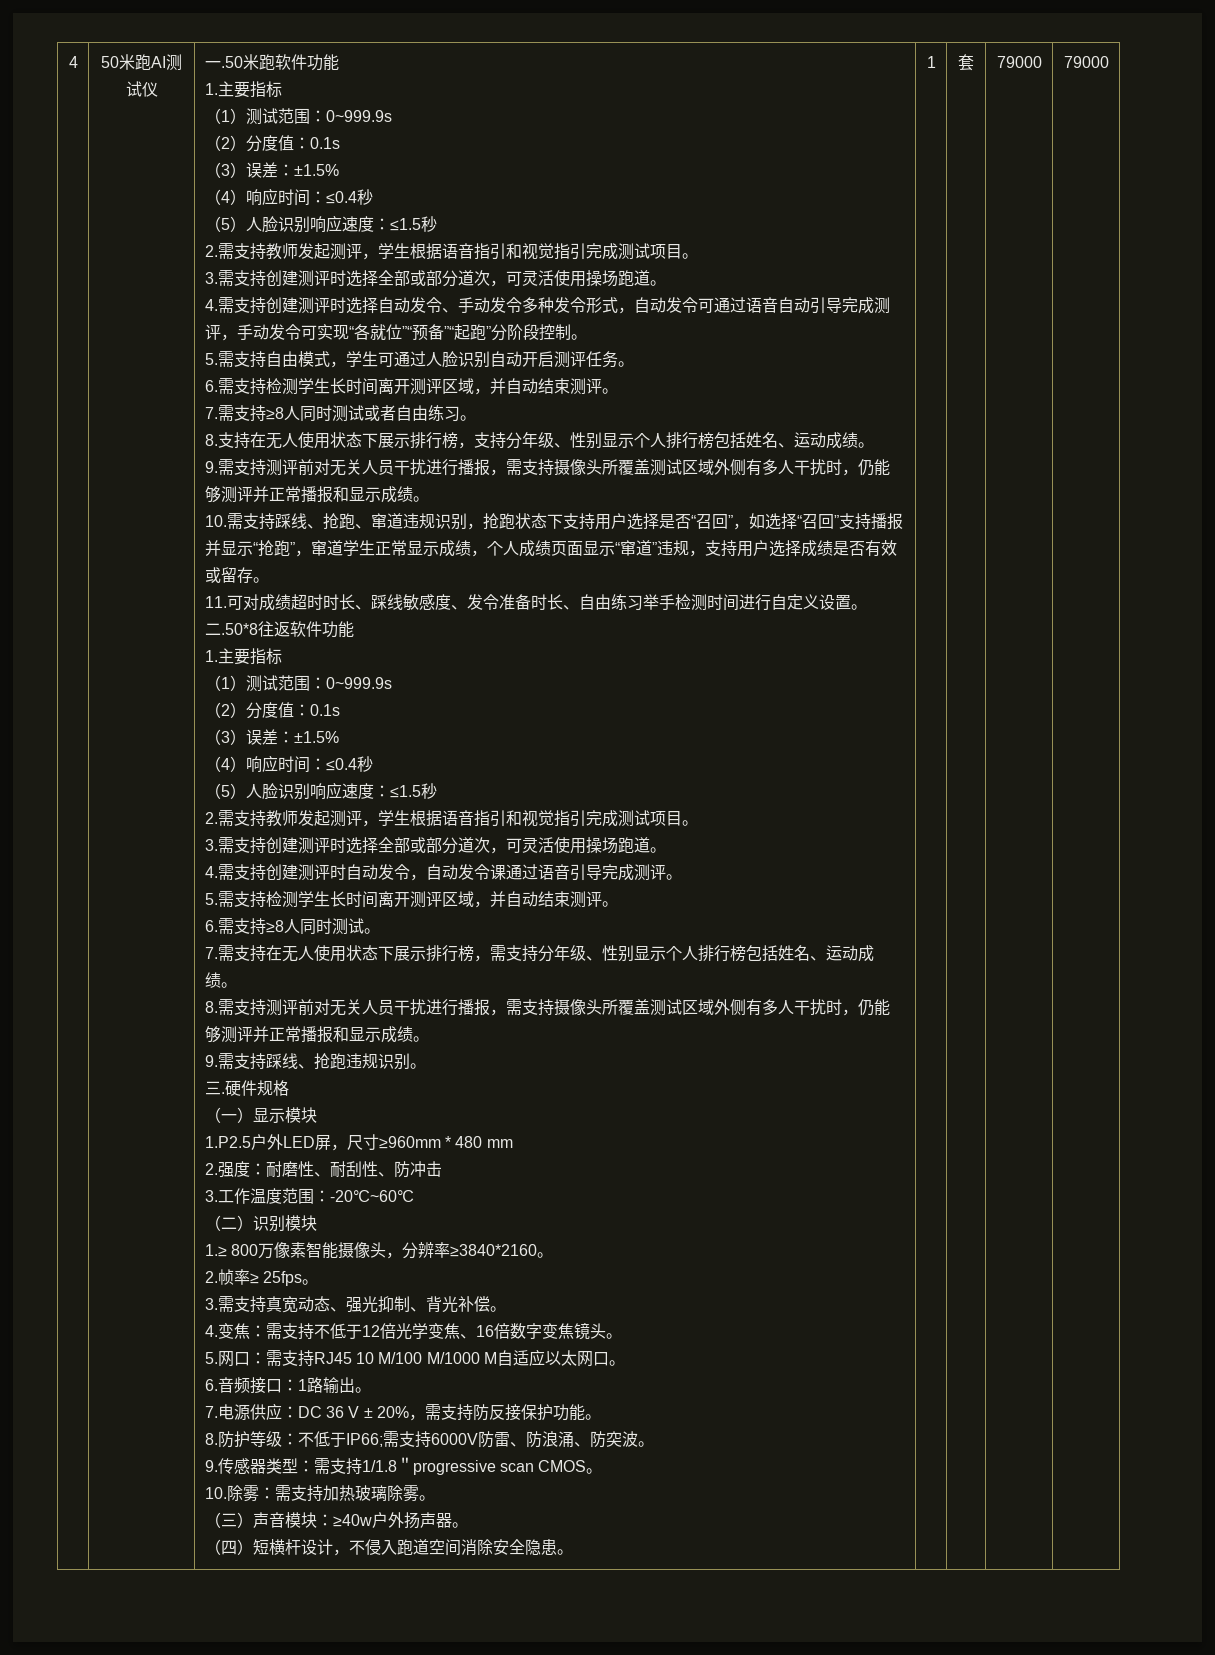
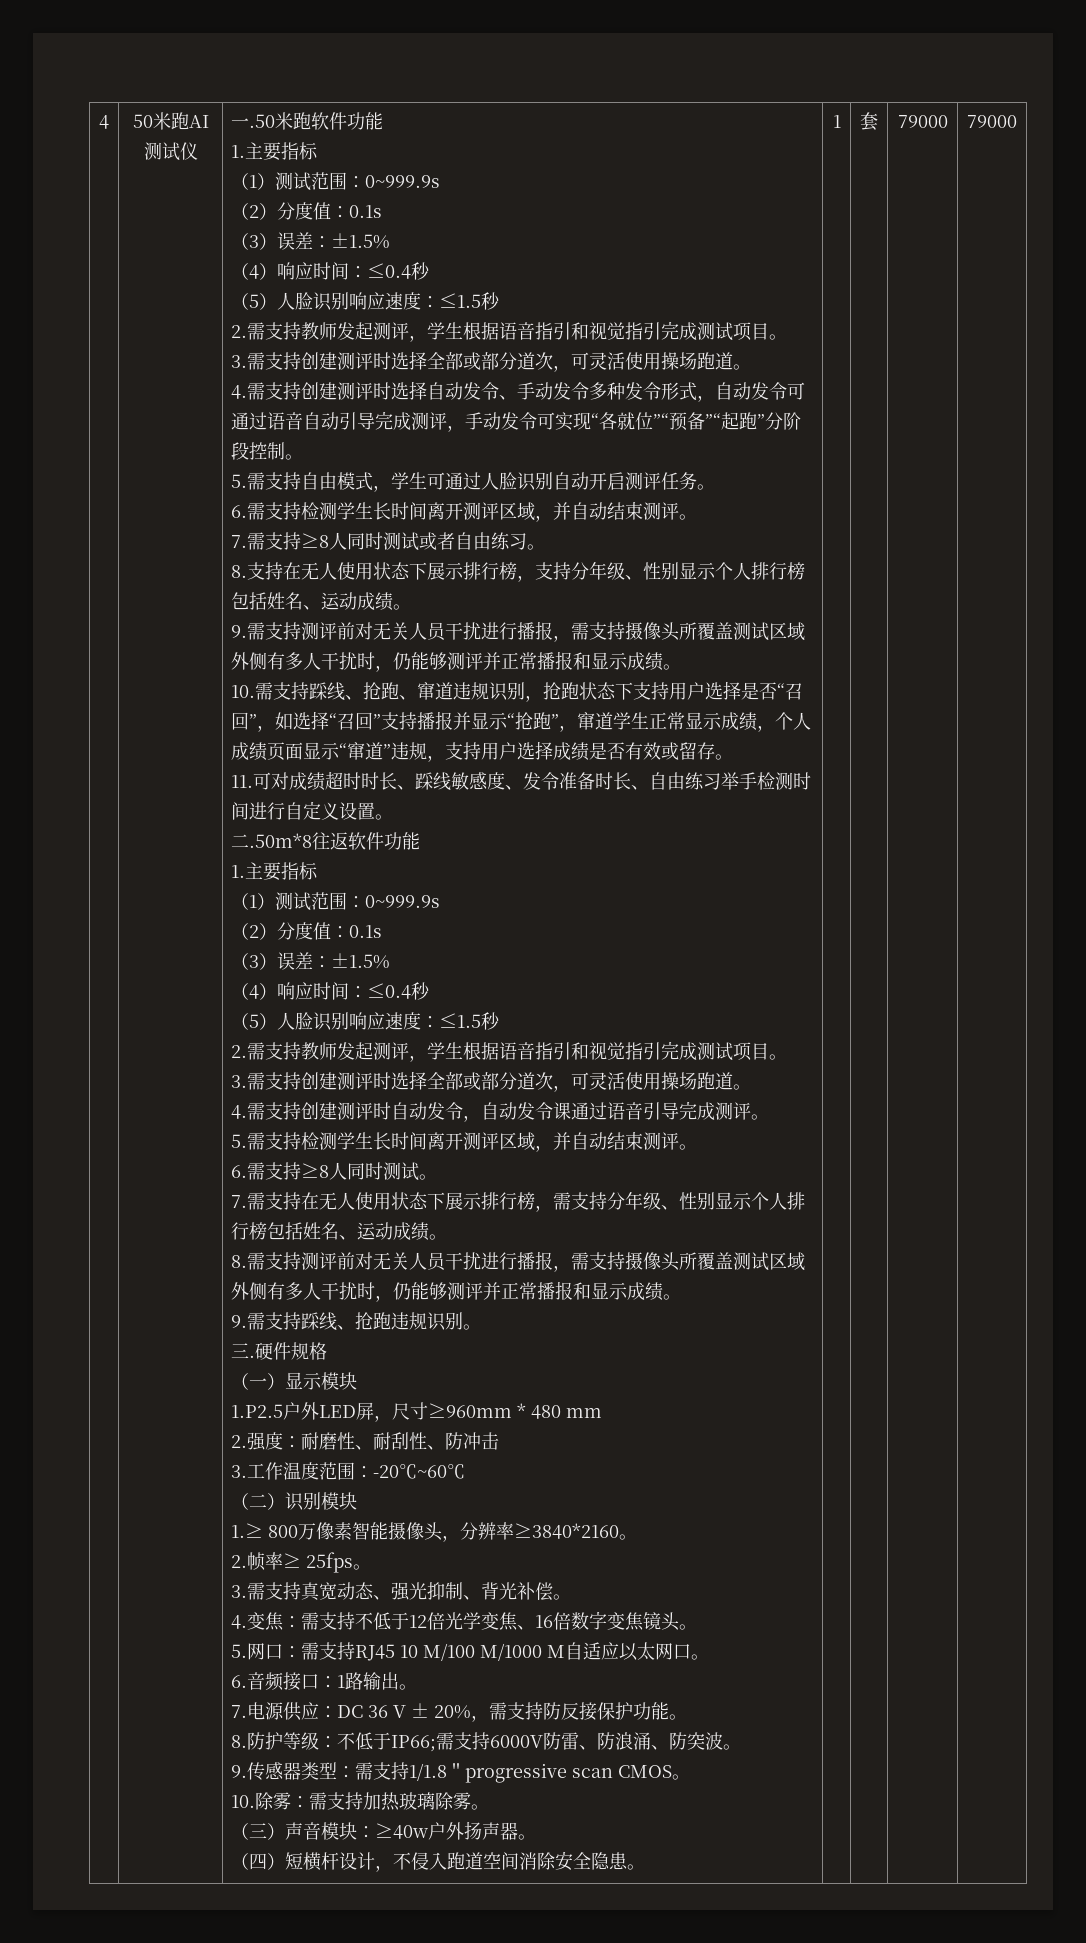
[220,623,258,635] .50*8 -> [249,833,313,848] .50m*8

